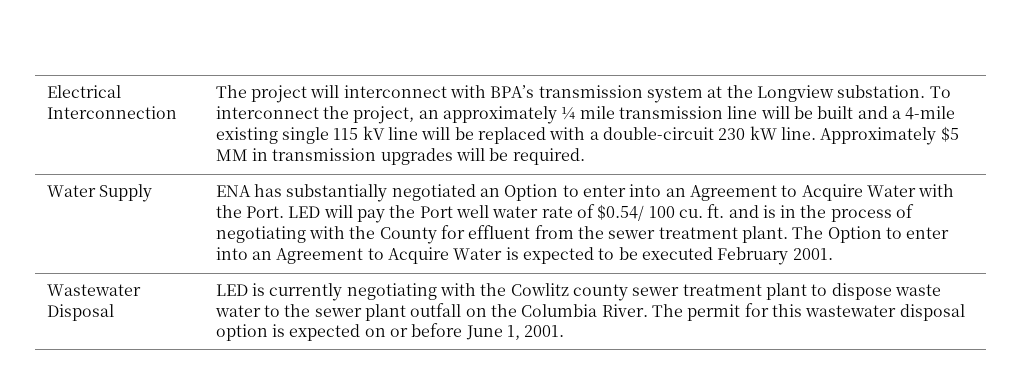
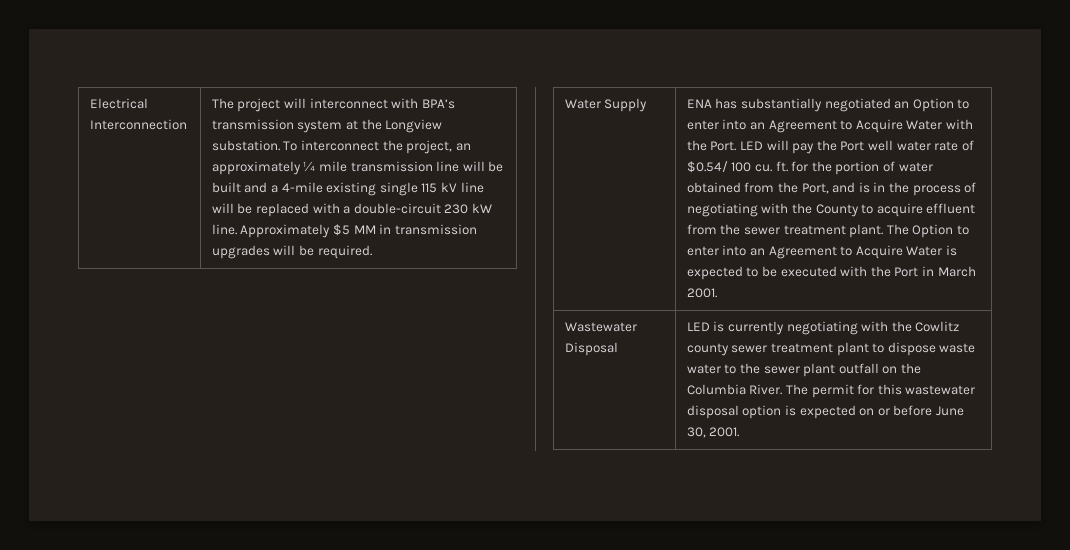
(725, 211) none -> [791,161,933,175] [686,182,829,194] for the portion of water obtained from the Port,
[440,225,465,239] for -> [861,203,923,217] to acquire
[717,247,789,265] February -> [840,266,976,277] with the Port in March
[506,325,520,340] 1, -> [686,427,706,438] 30,

